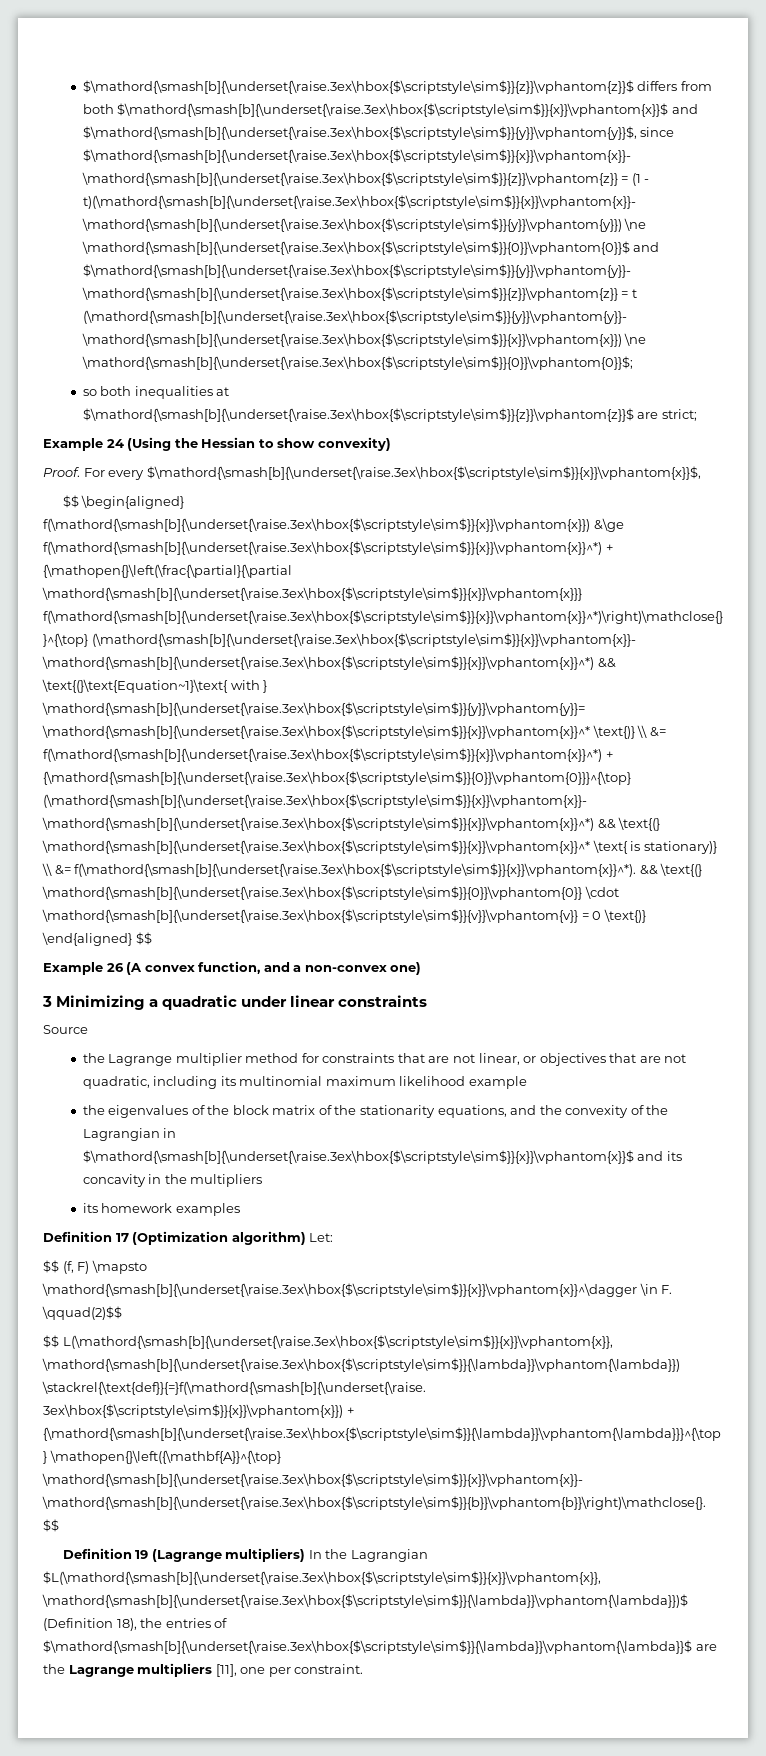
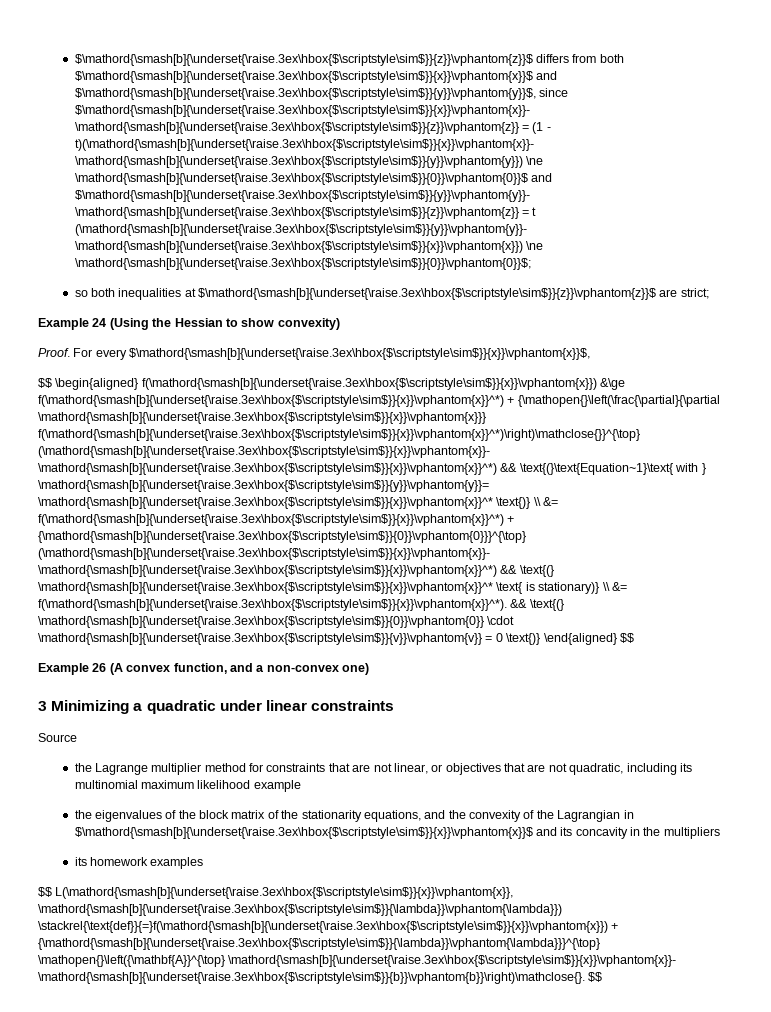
[43,1231,334,1245] [43,1260,147,1274] [42,1283,673,1297] [42,1306,122,1320] // Definition 17 (Optimization algorithm) Let: // $$ (f, F) \mapsto \mathord{\smash[b]{\underset{\raise.3ex\hbox{$\scriptstyle\sim$}}{x}}\vphantom{x}}^\dagger \in F. \qquad(2)$$ -> (204, 863) none
[62,1548,428,1562] [43,1571,601,1585] [42,1594,688,1608] [43,1618,228,1631] [43,1640,717,1654] [43,1663,364,1677] // Definition 19 (Lagrange multipliers) In the Lagrangian $L(\mathord{\smash[b]{\underset{\raise.3ex\hbox{$\scriptstyle\sim$}}{x}}\vphantom{x}}, \mathord{\smash[b]{\underset{\raise.3ex\hbox{$\scriptstyle\sim$}}{\lambda}}\vphantom{\lambda}})$ (Definition 18), the entries of $\mathord{\smash[b]{\underset{\raise.3ex\hbox{$\scriptstyle\sim$}}{\lambda}}\vphantom{\lambda}}$ are the Lagrange multipliers [11], one per constraint. -> (603, 977) none

